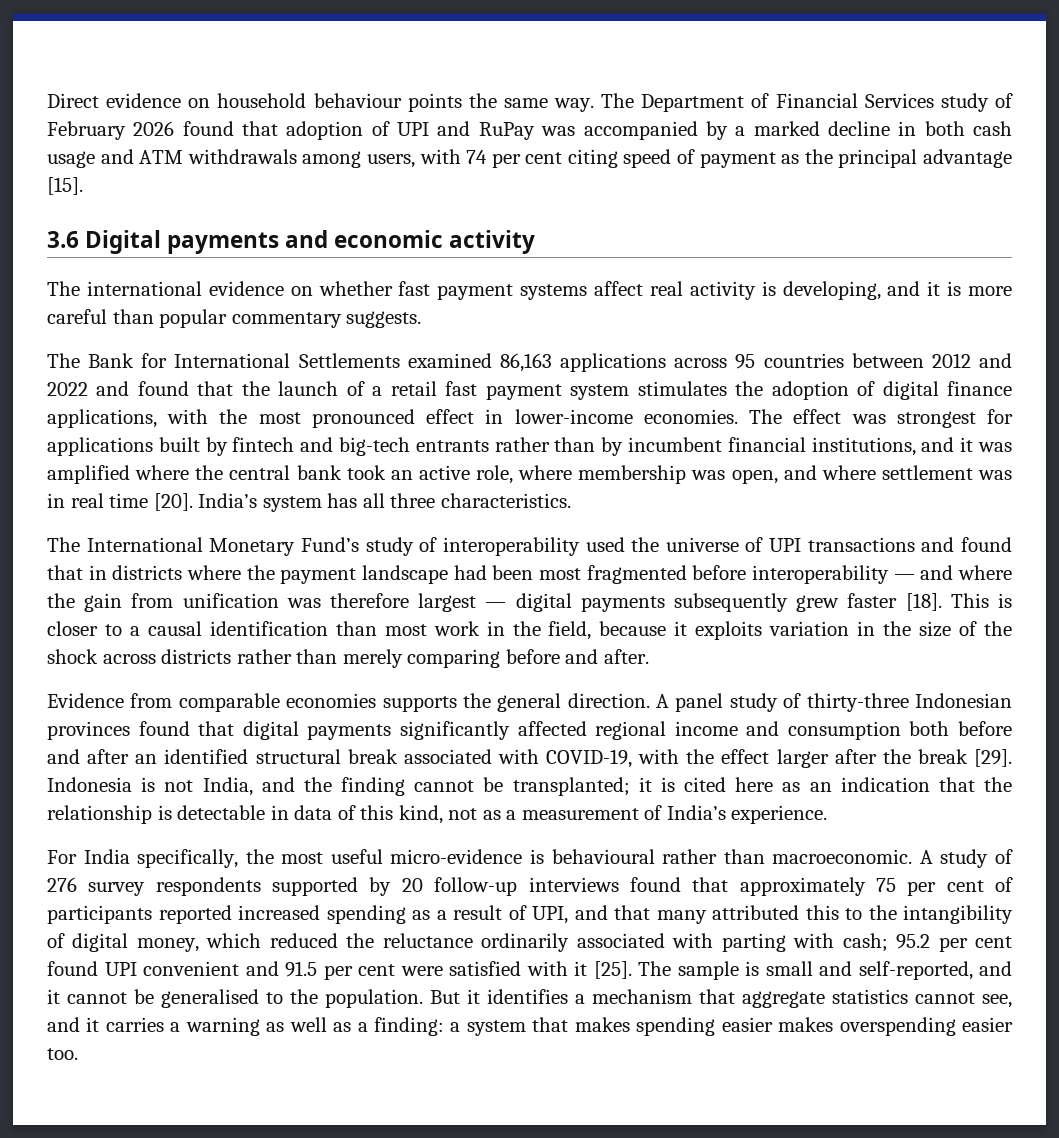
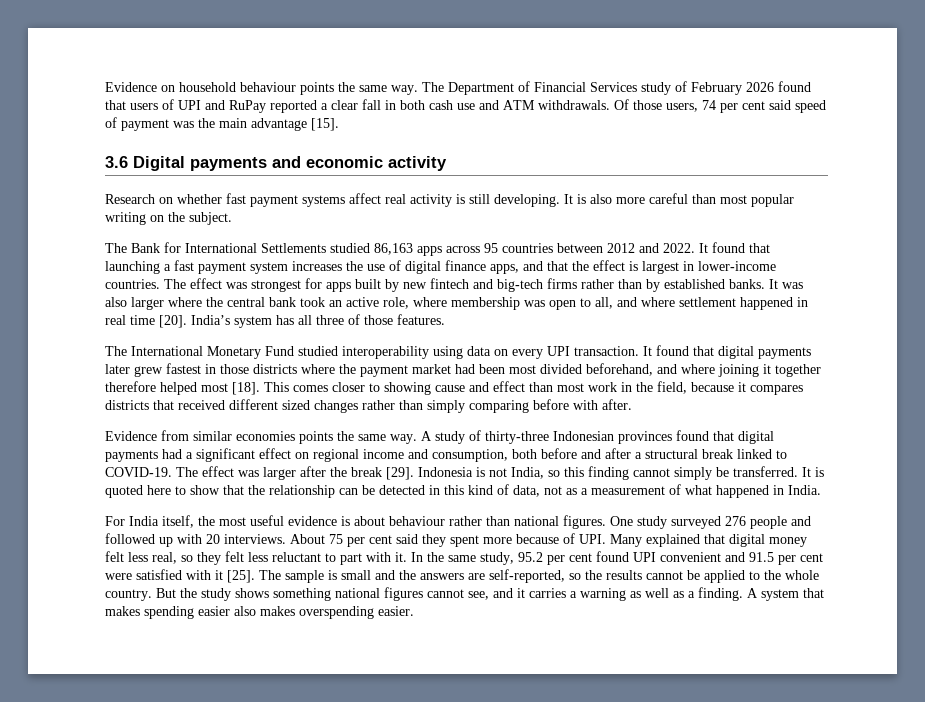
[47,93,182,108] Direct evidence -> [105,82,157,92] Evidence
[286,121,364,140] adoption -> [130,103,158,110] users
[541,121,890,140] was accompanied by a marked decline -> [270,99,381,113] reported a clear fall
[47,151,95,168] usage -> [457,103,475,110] use
[187,149,461,168] withdrawals among users, with -> [538,99,698,112] withdrawals. Of those users,
[567,149,618,168] citing -> [769,100,791,110] said
[781,149,918,168] as the principal -> [173,118,247,128] was the main
[47,281,284,296] The international evidence -> [105,194,155,204] Research
[782,281,1012,300] [47,309,422,328] developing, and it is more careful than popular commentary suggests. -> [469,193,794,207] [105,212,232,225] still developing. It is also more careful than most popular writing on the subject.
[407,353,667,372] examined 86,163 applications -> [330,243,442,256] studied 86,163 apps
[47,381,1013,400] [47,409,475,428] 2022 and found that the launch of a retail fast payment system stimulates the adoption of digital finance applications, with the most pronounced effect -> [663,242,770,253] [105,260,679,274] 2022. It found that launching a fast payment system increases the use of digital finance apps, and that the effect is largest
[643,409,738,424] economies. -> [105,279,160,289] countries.
[47,437,153,456] applications -> [326,282,351,292] apps
(228, 446) none -> [403,282,427,289] new
[415,440,489,452] entrants -> [547,278,577,289] firms
[628,437,1012,456] [47,465,130,484] incumbent financial institutions, and it was amplified -> [664,279,803,289] [105,297,164,310] established banks. It was also larger
[731,469,778,484] open, -> [549,297,613,310] open to all,
[978,470,1012,480] was -> [740,297,793,310] happened
[440,493,571,508] characteristics. -> [348,314,445,325] of those features.
[300,537,1012,556] [47,565,107,580] Fund’s study of interoperability used the universe of UPI transactions and found that in -> [265,345,811,359] [105,363,249,377] Fund studied interoperability using data on every UPI transaction. It found that digital payments later grew fastest in those
[362,565,448,584] landscape -> [412,364,451,374] market
[586,565,1012,584] [47,593,898,612] fragmented before interoperability — and where the gain from unification was therefore largest — digital payments subsequently grew faster -> [540,363,821,377] [105,381,228,395] divided beforehand, and where joining it together therefore helped most
[998,593,1013,608] is -> [293,385,328,392] comes
[129,621,328,636] a causal identification -> [384,381,525,395] showing cause and effect
[695,621,1012,640] [47,649,403,668] exploits variation in the size of the shock across districts rather than merely -> [750,385,803,395] [105,399,465,413] compares districts that received different sized changes rather than simply
[565,649,599,664] and -> [573,400,598,410] with
[178,693,724,712] comparable economies supports the general direction. A panel -> [193,431,432,444] similar economies points the same way. A
[399,721,587,740] significantly affected -> [162,448,309,462] had a significant effect on
[787,721,901,740] consumption -> [432,449,508,462] consumption,
[135,749,770,768] an identified structural break associated with COVID-19, with the effect -> [635,449,787,459] [105,466,259,477] a structural break linked to COVID-19. The effect was
[261,777,1012,796] [47,805,443,824] and the finding cannot be transplanted; it is cited here as an indication that the relationship is detectable in data of this kind, -> [548,466,824,480] [105,484,540,498] so this finding cannot simply be transferred. It is quoted here to show that the relationship can be detected in this kind of data,
[666,805,828,824] India’s experience. -> [685,485,821,498] what happened in India.
[137,849,239,868] specifically, -> [162,515,194,528] itself,
[390,849,1013,868] [47,877,1014,896] [47,905,1013,924] [47,933,888,952] micro-evidence is behavioural rather than macroeconomic. A study of 276 survey respondents supported by 20 follow-up interviews found that approximately 75 per cent of participants reported increased spending as a result of UPI, and that many attributed this to the intangibility of digital money, which reduced the reluctance ordinarily associated with parting with cash; -> [288,515,811,529] [105,533,807,547] [105,551,514,565] evidence is about behaviour rather than national figures. One study surveyed 276 people and followed up with 20 interviews. About 75 per cent said they spent more because of UPI. Many explained that digital money felt less real, so they felt less reluctant to part with it. In the same study,
[858,961,1012,980] [47,989,908,1008] self-reported, and it cannot be generalised to the population. But it identifies a mechanism that aggregate statistics -> [399,569,819,583] [105,587,423,601] the answers are self-reported, so the results cannot be applied to the whole country. But the study shows something national figures
[374,1017,461,1036] finding: a -> [698,587,758,601] finding. A
(773, 1024) none -> [234,606,256,616] also
[962,1017,1014,1032] [47,1048,78,1060] easier too. -> [378,606,414,616] easier.

